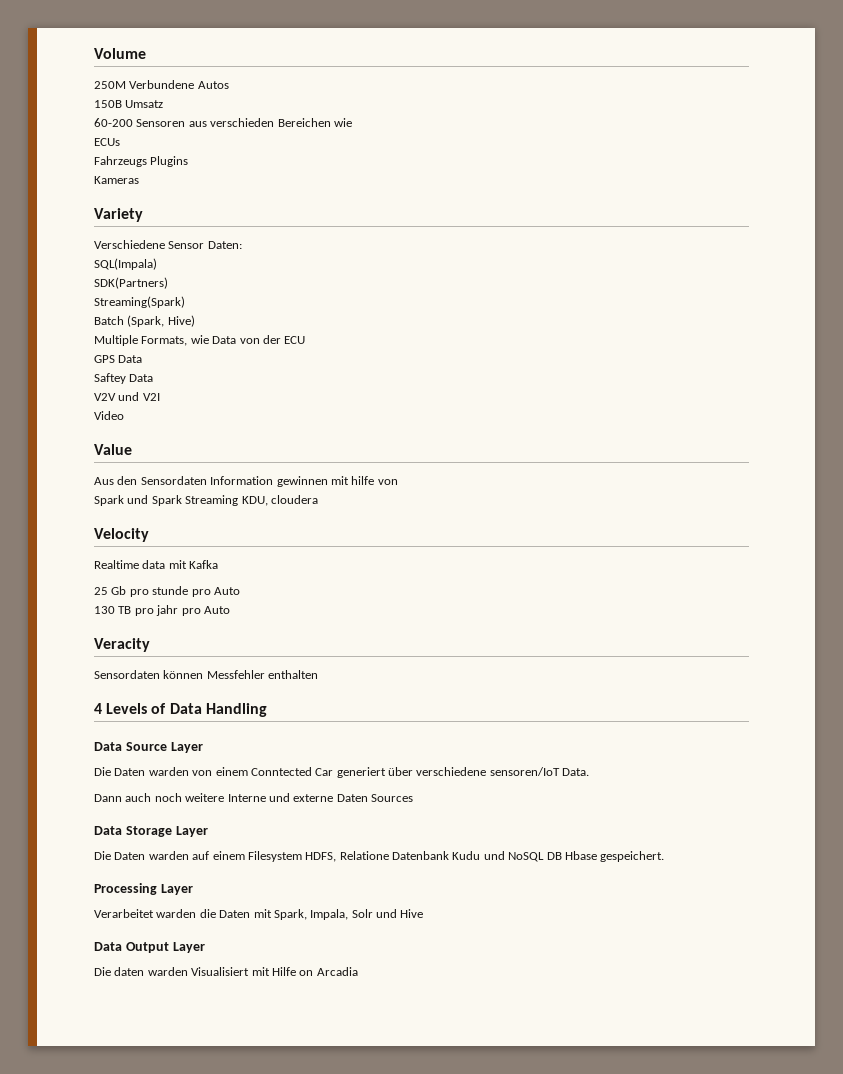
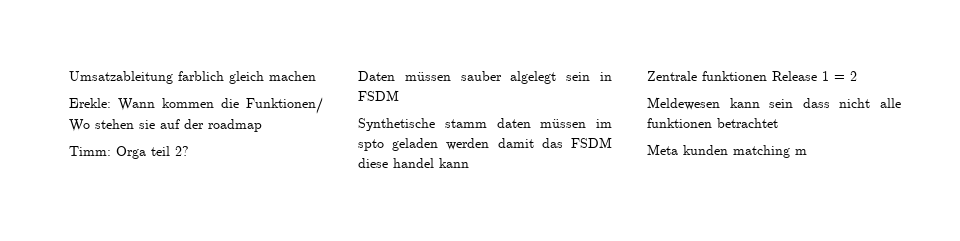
[94,48,146,59] [94,80,229,89] [94,100,164,108] [94,118,352,127] [94,138,120,146] [94,156,189,167] [94,176,139,184] [94,208,143,222] [94,240,242,249] [94,258,157,270] [94,277,168,289] [94,296,185,308] [94,315,195,327] [94,335,306,346] [94,355,143,363] [94,373,154,384] [94,392,160,401] [94,411,124,420] [94,444,132,455] [94,476,398,487] [94,495,318,506] [94,528,149,542] [94,560,219,569] [94,586,240,597] [94,605,230,616] [94,638,150,652] [94,670,319,679] [94,703,267,717] [94,742,203,753] [94,767,590,778] [94,793,413,802] [94,826,208,837] [94,851,665,862] [94,883,193,895] [94,909,424,920] [94,942,205,953] [94,967,358,976] Volume // 250M Verbundene Autos // 150B Umsatz // 60-200 Sensoren aus verschieden Bereichen wie // ECUs // Fahrzeugs Plugins // Kameras // Variety // Verschiedene Sensor Daten: // SQL(Impala) // SDK(Partners) // Streaming(Spark) // Batch (Spark, Hive) // Multiple Formats, wie Data von der ECU // GPS Data // Saftey Data // V2V und V2I // Video // Value // Aus den Sensordaten Information gewinnen mit hilfe von // Spark und Spark Streaming KDU, cloudera // Velocity // Realtime data mit Kafka // 25 Gb pro stunde pro Auto // 130 TB pro jahr pro Auto // Veracity // Sensordaten können Messfehler enthalten // 4 Levels of Data Handling // Data Source Layer // Die Daten warden von einem Conntected Car generiert über verschiedene sensoren/IoT Data. // Dann auch noch weitere Interne und externe Daten Sources // Data Storage Layer // Die Daten warden auf einem Filesystem HDFS, Relatione Datenbank Kudu und NoSQL DB Hbase gespeichert. // Processing Layer // Verarbeitet warden die Daten mit Spark, Impala, Solr und Hive // Data Output Layer // Die daten warden Visualisiert mit Hilfe on Arcadia -> [69,71,316,84] [69,97,323,114] [69,119,262,132] [69,146,189,159] [358,71,612,84] [358,90,399,101] [358,118,612,131] [358,137,612,151] [358,158,469,168] [647,71,857,81] [647,97,901,110] [647,118,778,128] [647,144,807,158] Umsatzableitung farblich gleich machen // Erekle: Wann kommen die Funktionen/ Wo stehen sie auf der roadmap // Timm: Orga teil 2? // Daten müssen sauber algelegt sein in FSDM // Synthetische stamm daten müssen im spto geladen werden damit das FSDM diese handel kann // Zentrale funktionen Release 1 = 2 // Meldewesen kann sein dass nicht alle funktionen betrachtet // Meta kunden matching m

